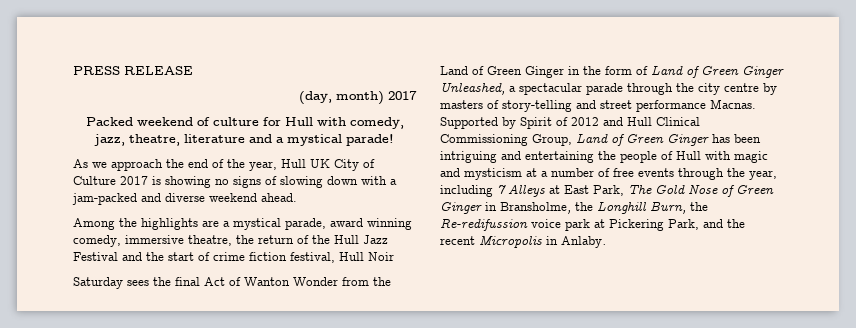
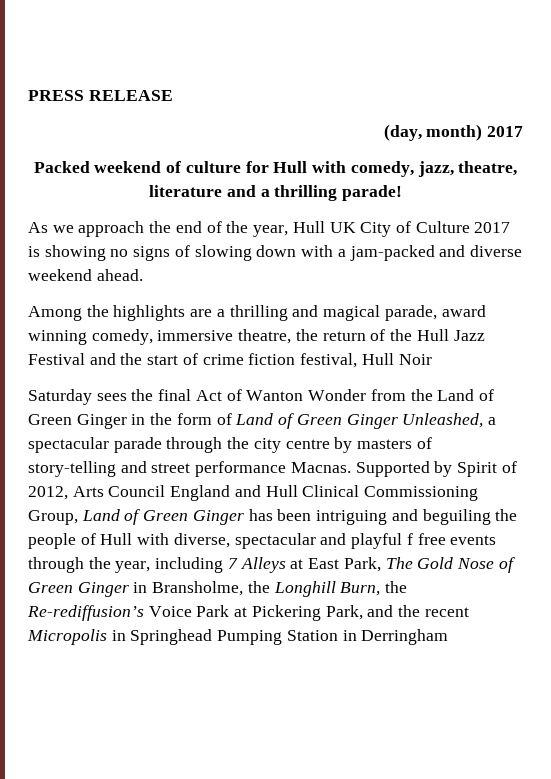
[287,134,342,146] mystical -> [274,185,338,201] thrilling
[233,218,281,230] mystical -> [229,305,381,321] thrilling and magical
[571,117,599,126] 2012 -> [28,485,231,501] 2012, Arts Council England
[525,151,594,163] entertaining -> [422,509,491,525] beguiling
[734,151,768,163] [440,168,610,180] magic and mysticism at a number of -> [173,533,413,549] diverse, spectacular and playful f
[440,218,590,231] Re-redifussion voice park -> [27,605,230,621] Re-rediffusion’s Voice Park
[561,236,606,248] Anlaby. -> [130,629,449,645] Springhead Pumping Station in Derringham

